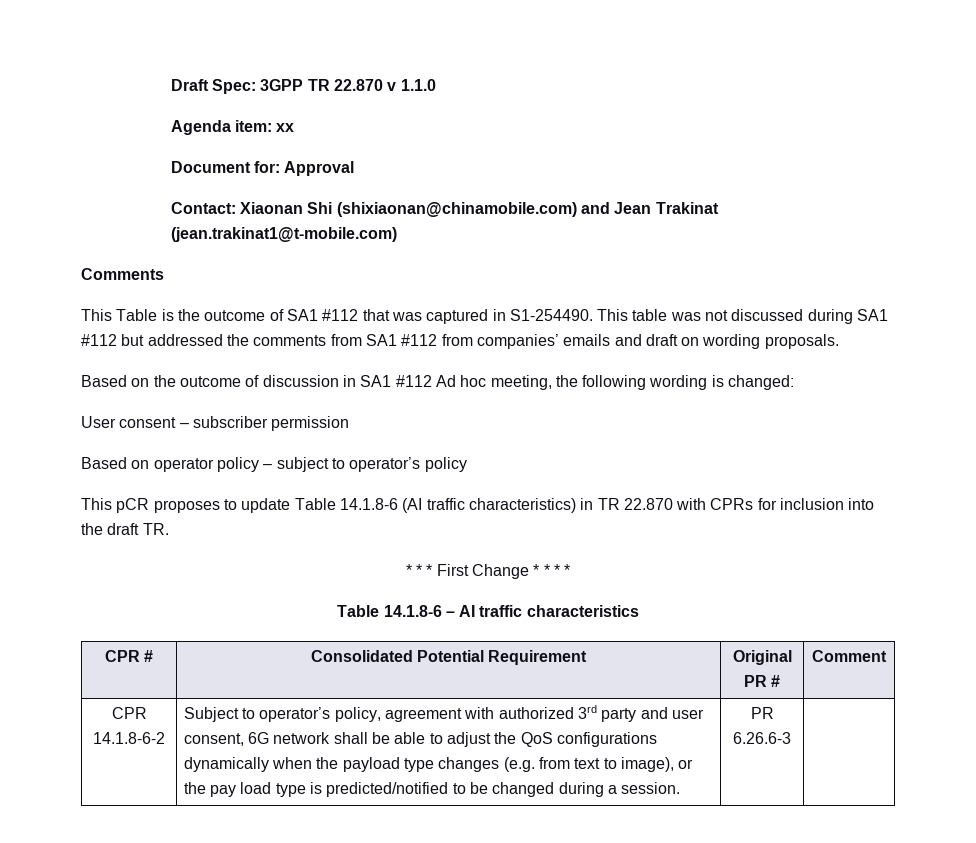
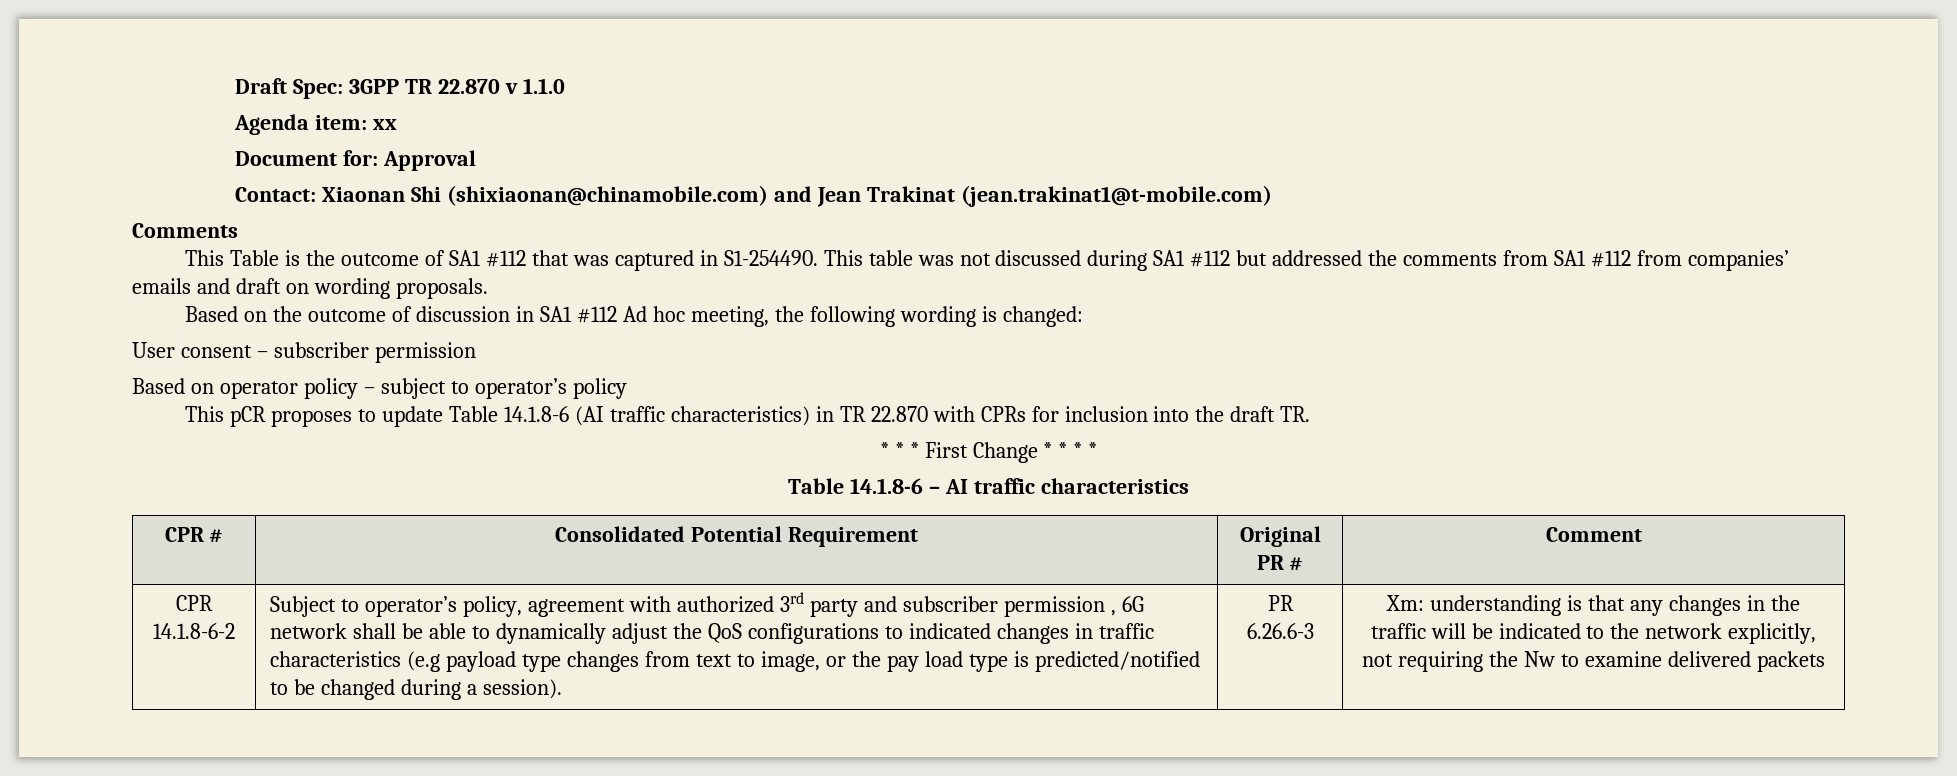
[671,709,704,719] [183,733,244,746] user consent, -> [902,596,1116,617] subscriber permission ,
(443, 738) none -> [496,623,607,644] dynamically
[183,757,339,772] dynamically when the -> [884,623,1154,644] [270,651,441,672] to indicated changes in traffic characteristics (e.g
[503,757,535,772] (e.g. -> (640, 661) none
[620,757,674,772] image), -> [761,651,821,672] image,
[621,782,681,794] session. -> [483,679,563,699] session).
(791, 738) none -> [1386,595,1800,616] [1370,623,1817,644] [1362,651,1825,672] Xm: understanding is that any changes in the traffic will be indicated to the network explicitly, not requiring the Nw to examine delivered packets

